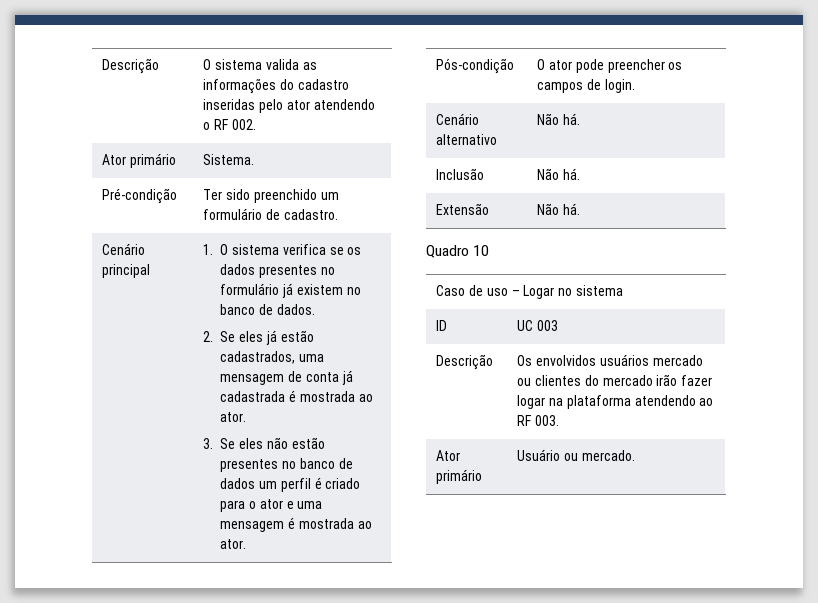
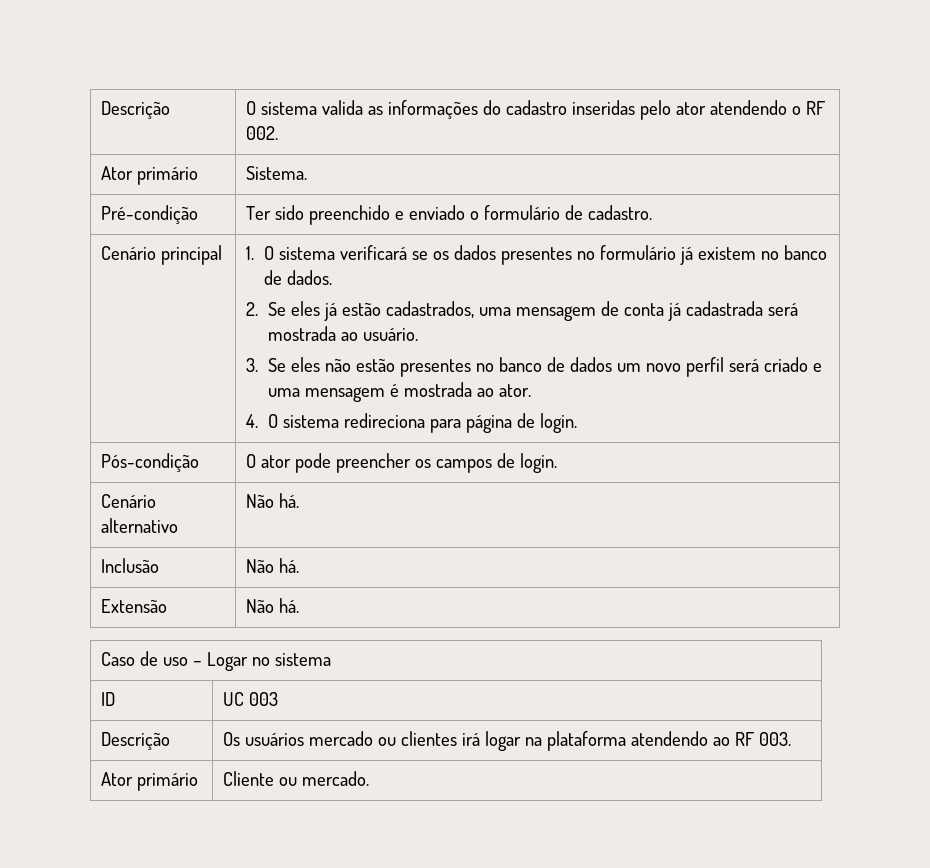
[320,192,339,200] um -> [395,205,480,220] e enviado o
[282,244,326,255] verifica -> [339,245,407,260] verificará
[289,390,373,402] [220,412,247,422] é mostrada ao ator. -> [767,303,798,316] [267,326,418,341] será mostrada ao usuário.
[280,477,361,492] [220,499,283,512] perfil é criado para o ator -> [645,357,808,377] novo perfil será criado
(247, 544) none -> [246,413,577,433] // 4. O sistema redireciona para página de login.
[426,245,490,258] // Quadro 10 -> (300, 605) none
[536,355,597,366] envolvidos -> (241, 739) none
[584,374,713,386] do mercado irão fazer -> [462,733,481,746] irá
[517,449,561,461] Usuário -> [223,771,275,786] Cliente

